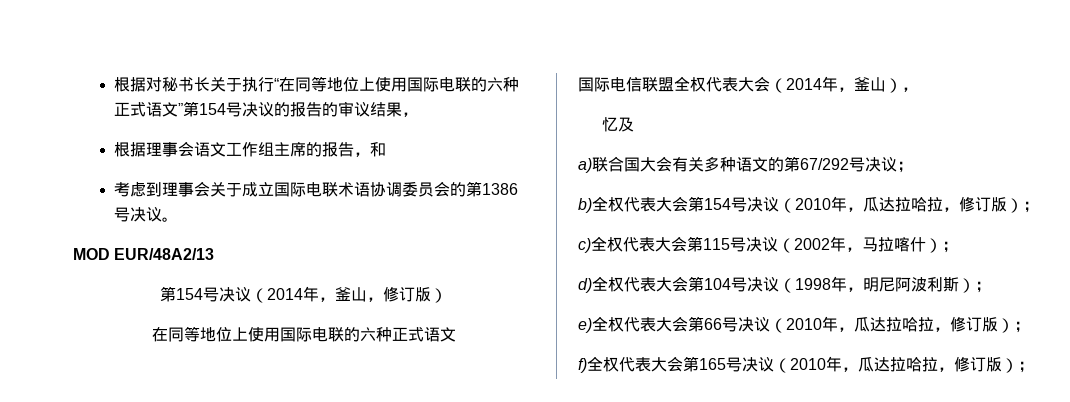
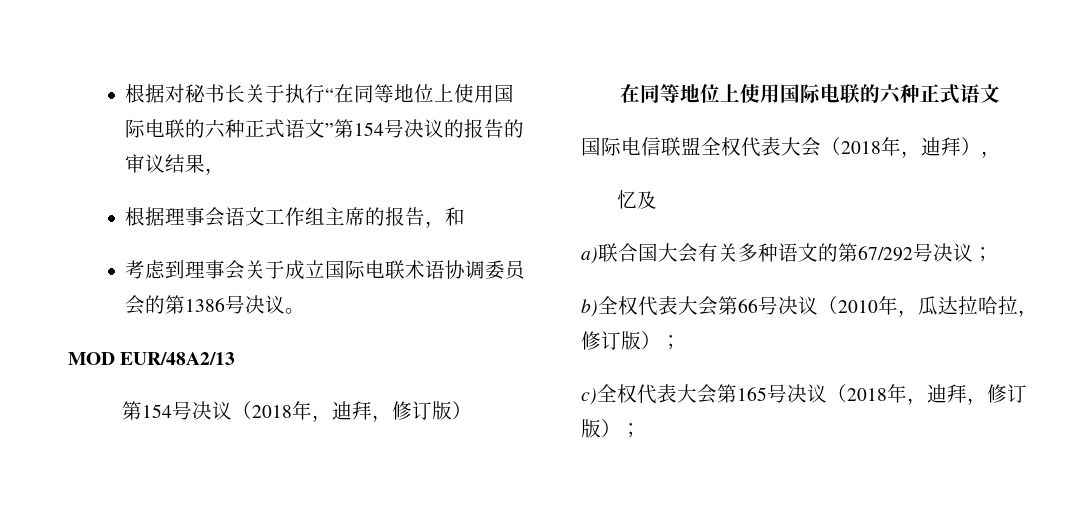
[267,286,367,302] 2014年，釜山 -> [252,401,372,422] 2018年，迪拜
[786,76,886,92] 2014年，釜山 -> [841,137,961,158] 2018年，迪拜
[704,198,731,210] 154 -> [738,299,758,313] 66
[703,236,958,253] [578,276,991,293] [578,316,1030,333] [578,356,938,373] 115号决议（2002年，马拉喀什）； // d)全权代表大会第104号决议（1998年，明尼阿波利斯）； // e)全权代表大会第66号决议（2010年，瓜达拉哈拉，修订版）； // f)全权代表大会第165号决议（2010年，瓜达拉哈拉 -> [737,384,967,405] 165号决议（2018年，迪拜

